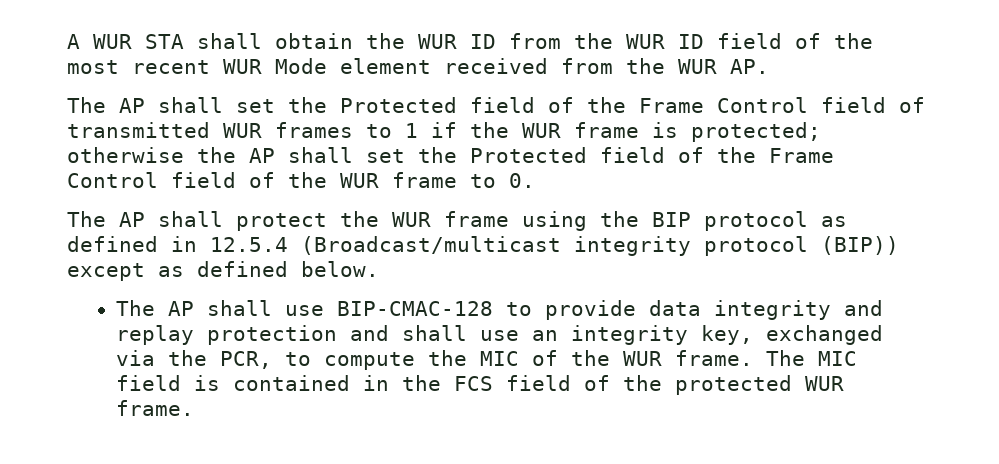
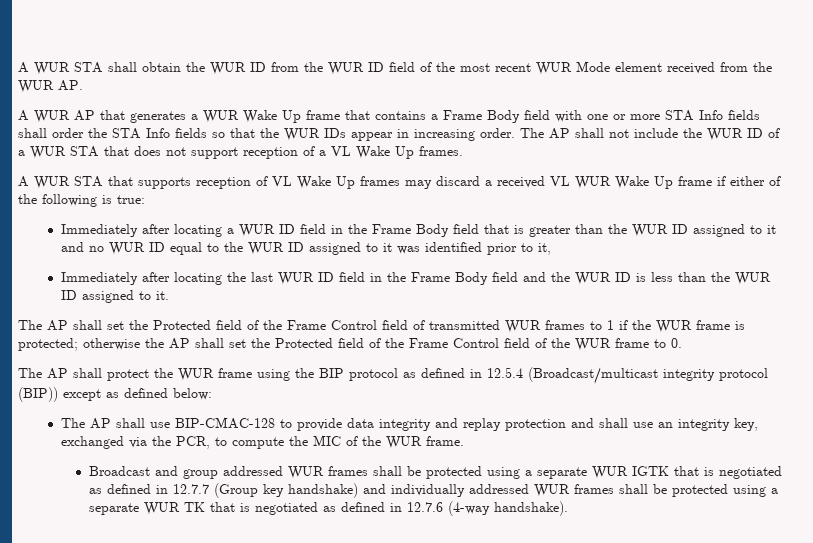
(769, 66) none -> [18,110,760,123] [18,128,780,141] [18,146,463,159] [18,176,781,189] [18,194,145,207] [61,224,777,237] [61,242,552,255] [61,272,772,285] [61,290,170,303] // A WUR AP that generates a WUR Wake Up frame that contains a Frame Body field with one or more STA Info fields shall order the STA Info fields so that the WUR IDs appear in increasing order. The AP shall not include the WUR ID of a WUR STA that does not support reception of a VL Wake Up frames. // A WUR STA that supports reception of VL Wake Up frames may discard a received VL WUR Wake Up frame if either of the following is true: // Immediately after locating a WUR ID field in the Frame Body field that is greater than the WUR ID assigned to it and no WUR ID equal to the WUR ID assigned to it was identified prior to it, // Immediately after locating the last WUR ID field in the Frame Body field and the WUR ID is less than the WUR ID assigned to it.
[301,261,379,277] below. -> [173,388,212,400] below:
[766,350,858,366] [116,375,845,395] [116,400,195,416] The MIC field is contained in the FCS field of the protected WUR frame. -> [88,466,782,479] [88,483,778,498] [88,501,568,516] // Broadcast and group addressed WUR frames shall be protected using a separate WUR IGTK that is negotiated as defined in 12.7.7 (Group key handshake) and individually addressed WUR frames shall be protected using a separate WUR TK that is negotiated as defined in 12.7.6 (4-way handshake).

